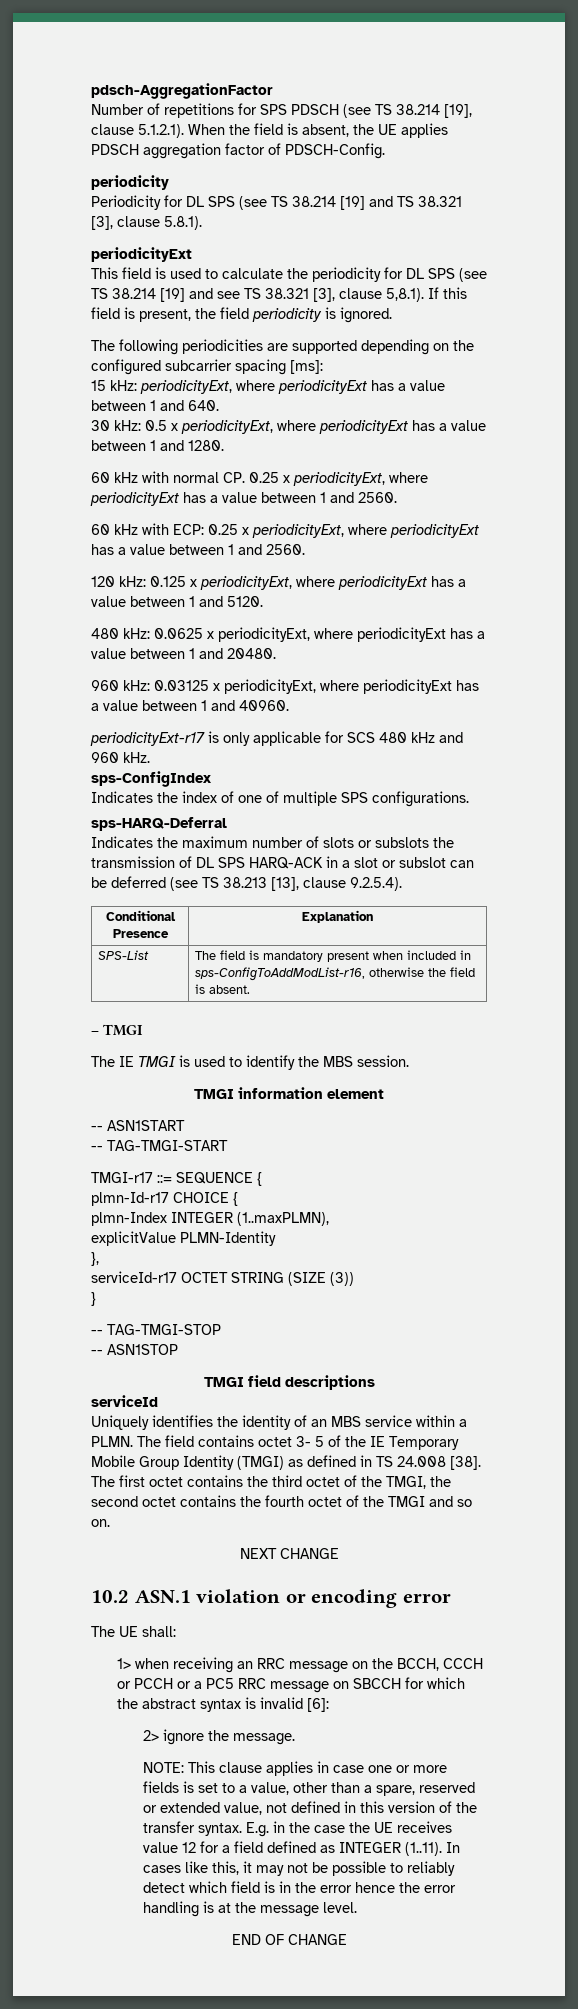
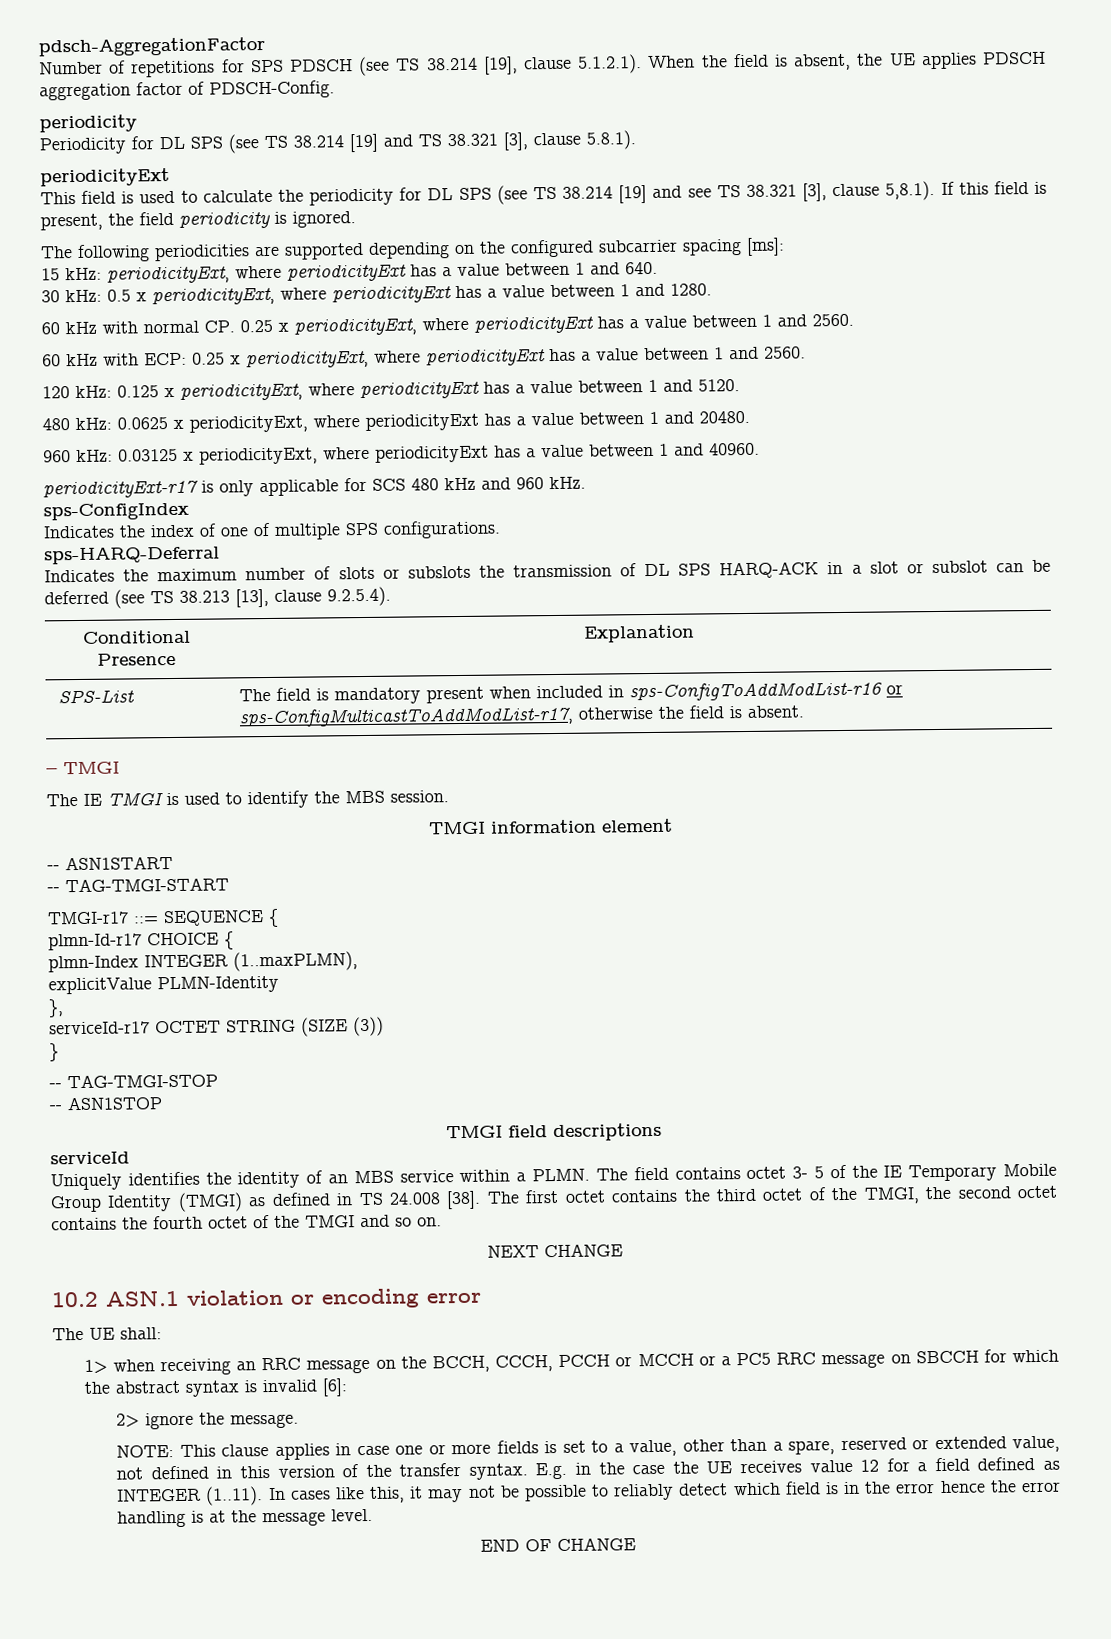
[194,967,365,981] sps-ConfigToAddModList-r16, -> [629,681,904,702] [239,706,574,728] sps-ConfigToAddModList-r16 or sps-ConfigMulticastToAddModList-r17,
[443,1658,484,1669] [117,1678,174,1689] CCCH or PCCH -> [495,1353,694,1372] CCCH, PCCH or MCCH

